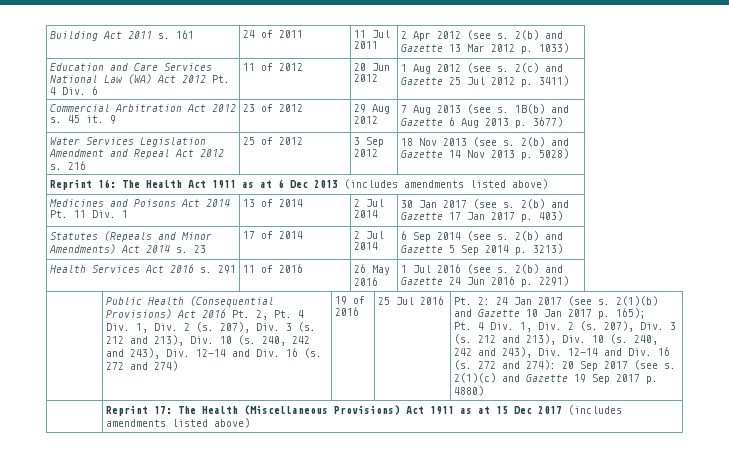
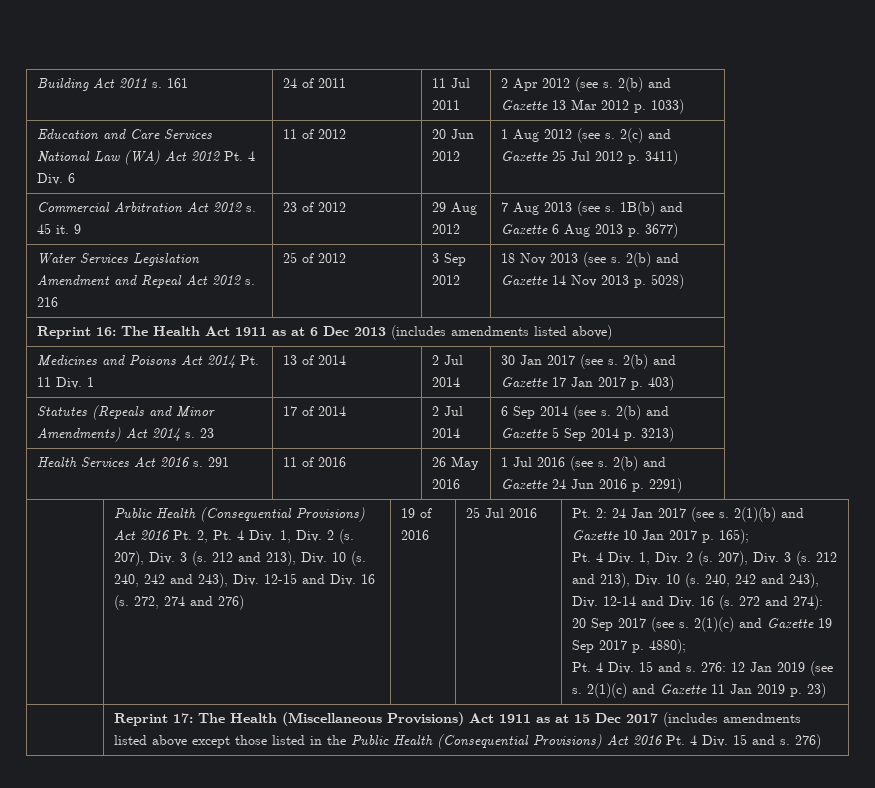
[195,348,322,358] [105,361,178,371] 12-14 and Div. 16 (s. 272 and 274) -> [263,573,375,586] [113,595,244,610] 12-15 and Div. 16 (s. 272, 274 and 276)
[453,386,484,396] 4880) -> [648,639,686,654] [571,661,833,676] [571,683,826,698] 4880); // Pt. 4 Div. 15 and s. 276: 12 Jan 2019 (see s. 2(1)(c) and Gazette 11 Jan 2019 p. 23)
[213,418,250,428] above) -> [151,734,821,749] above except those listed in the Public Health (Consequential Provisions) Act 2016 Pt. 4 Div. 15 and s. 276)

